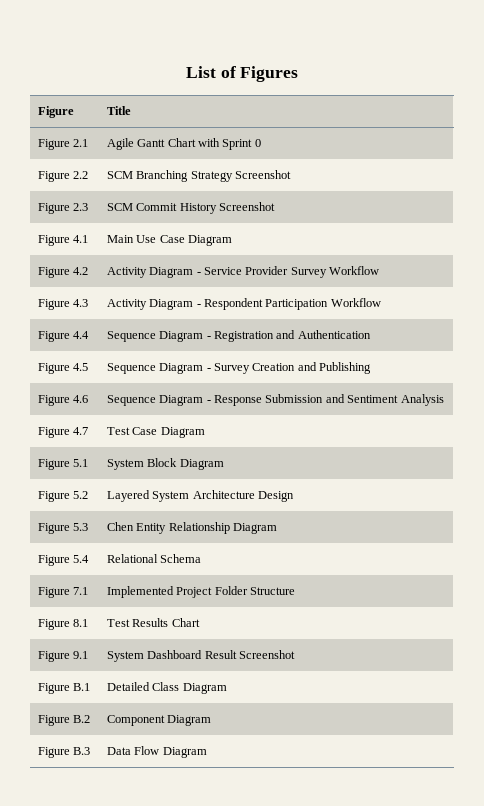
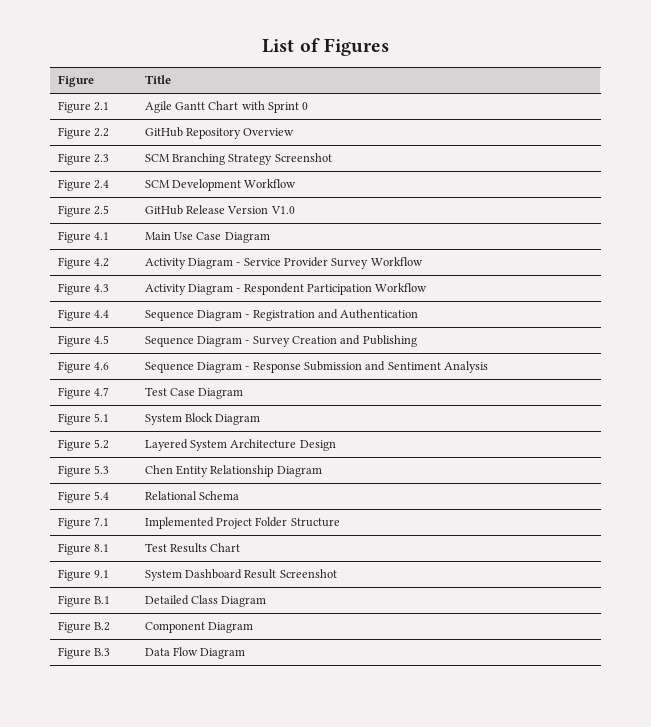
(89, 175) none -> [144,127,295,139] [57,153,109,165] | GitHub Repository Overview // Figure 2.3
[73,203,89,211] [106,202,276,214] 2.3 | SCM Commit History Screenshot -> [93,180,109,189] [144,179,297,191] [57,205,109,217] [144,205,295,215] 2.4 | SCM Development Workflow // Figure 2.5 | GitHub Release Version V1.0

